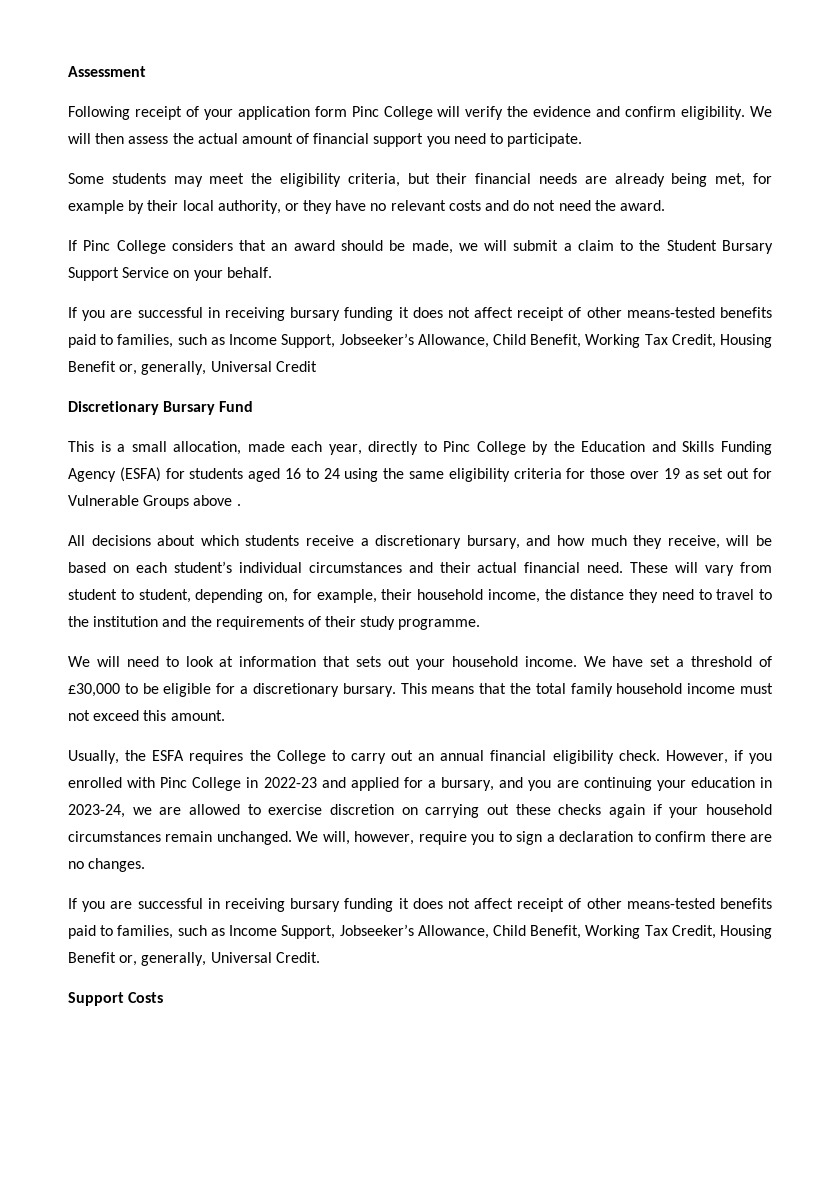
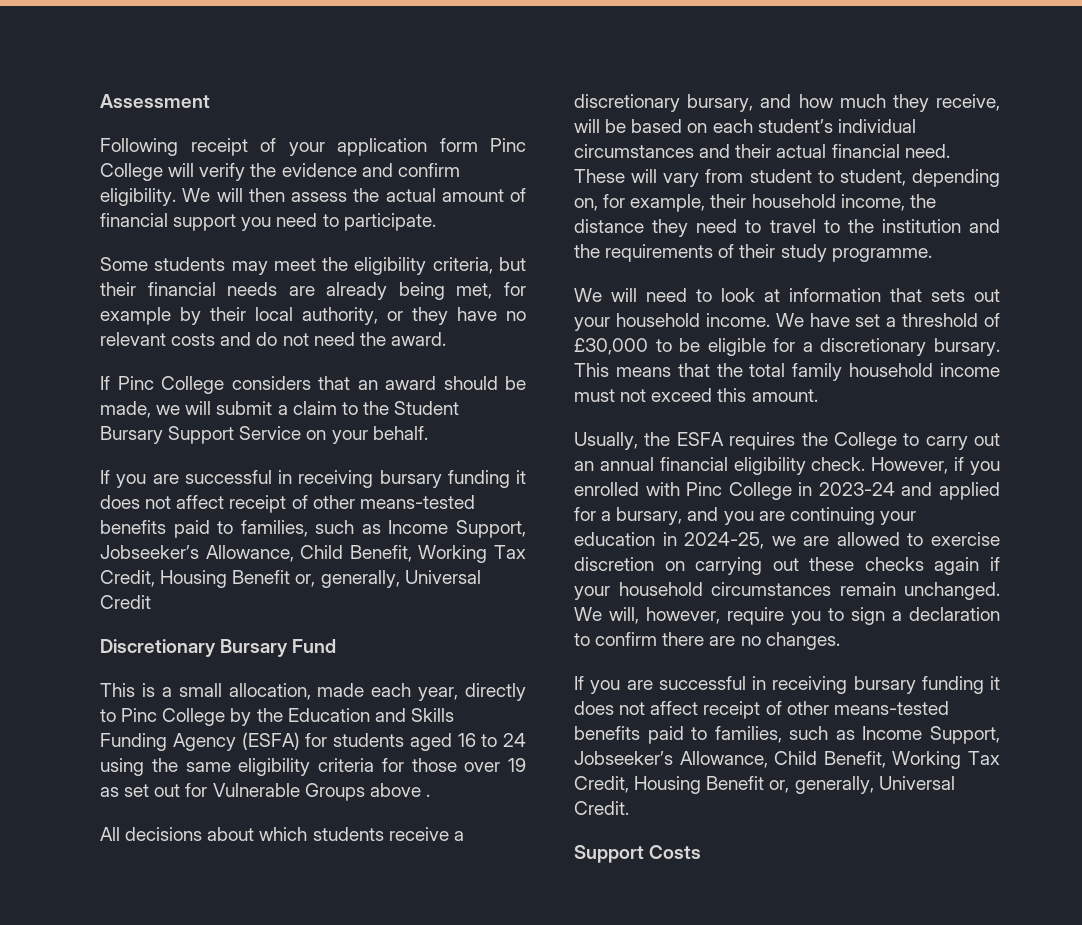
[263,777,317,788] 2022-23 -> [818,482,895,496] 2023-24
[68,804,125,818] 2023-24, -> [684,532,765,549] 2024-25,

